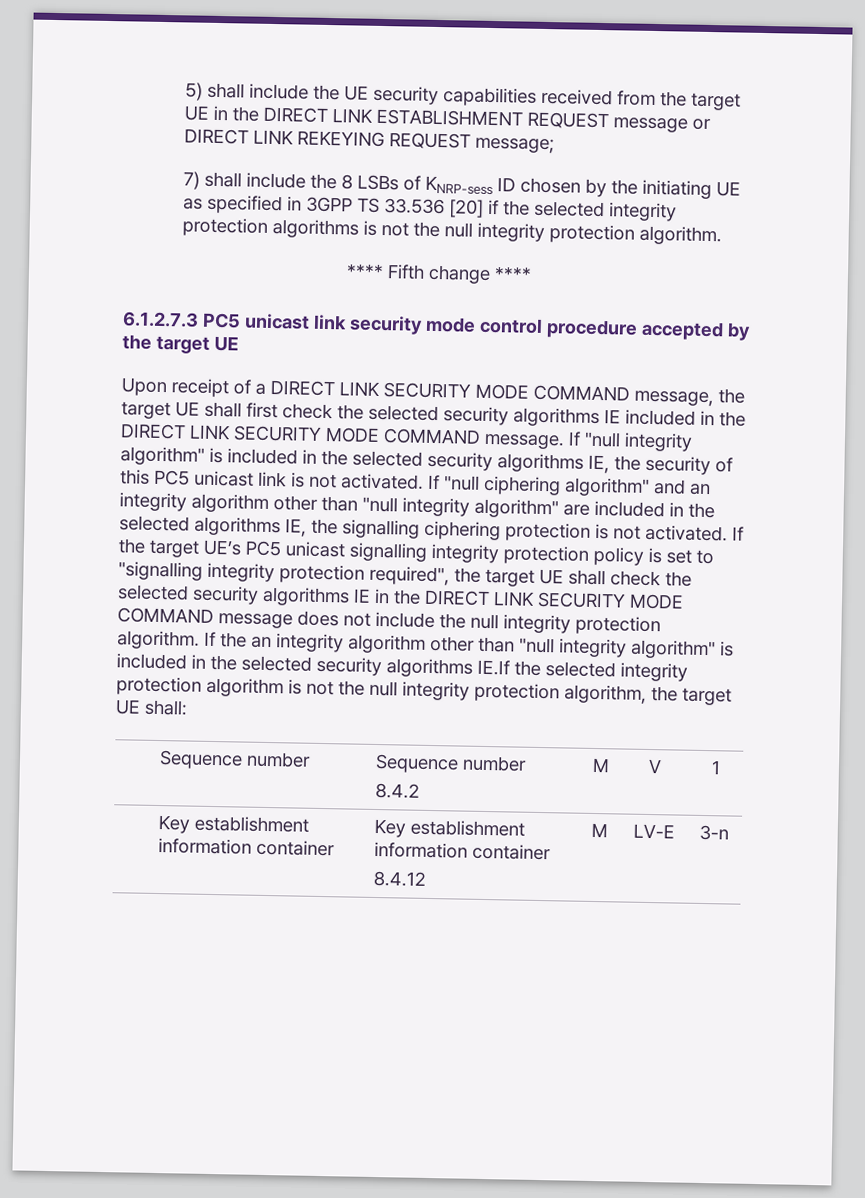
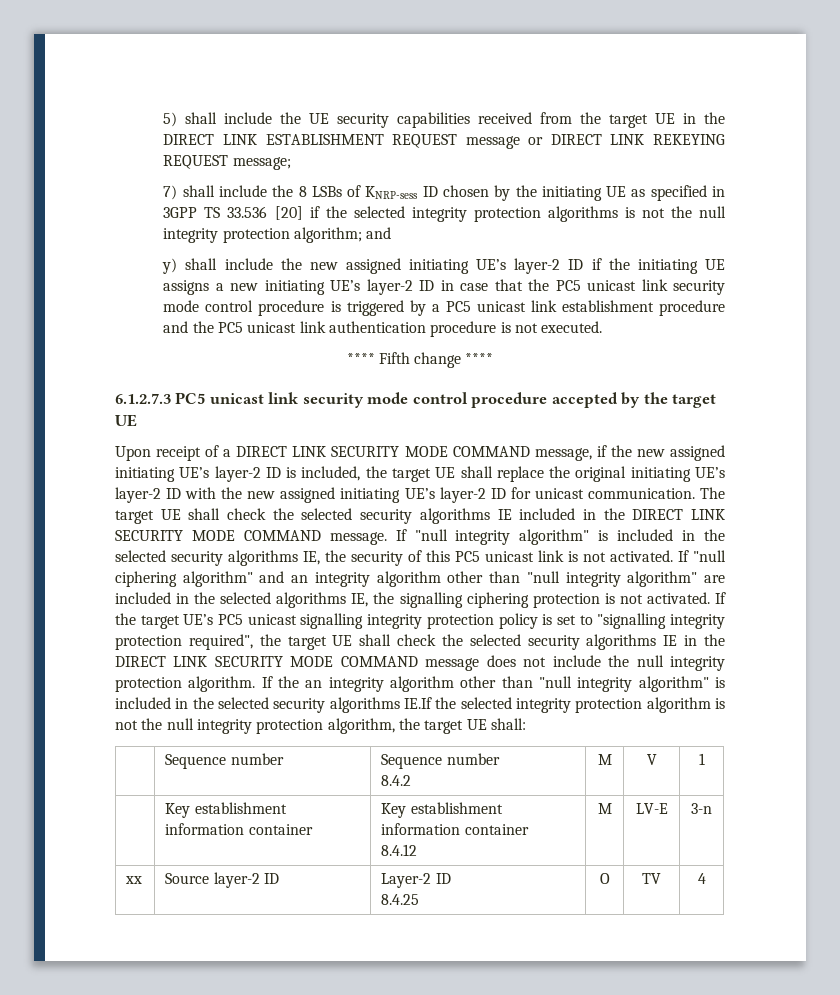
[638,225,722,246] algorithm. -> [293,227,392,243] [162,258,725,274] [163,279,725,295] [163,300,725,316] [163,321,603,337] algorithm; and // y) shall include the new assigned initiating UE’s layer-2 ID if the initiating UE assigns a new initiating UE’s layer-2 ID in case that the PC5 unicast link security mode control procedure is triggered by a PC5 unicast link establishment procedure and the PC5 unicast link authentication procedure is not executed.
[718,388,745,404] [121,401,278,420] the target UE shall first -> [596,445,726,461] [115,466,725,482] [115,487,726,503] [115,508,221,524] if the new assigned initiating UE’s layer-2 ID is included, the target UE shall replace the original initiating UE’s layer-2 ID with the new assigned initiating UE’s layer-2 ID for unicast communication. The target UE shall
(729, 832) none -> [125,876,143,884] [165,872,280,888] [381,873,451,888] [381,894,420,905] [599,873,610,884] [642,873,661,884] [697,873,706,884] // xx | Source layer-2 ID | Layer-2 ID // 8.4.25 | O | TV | 4

